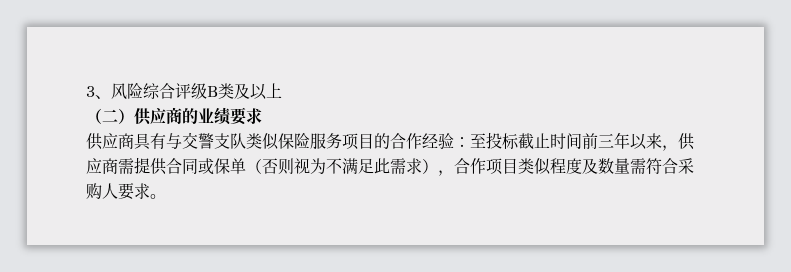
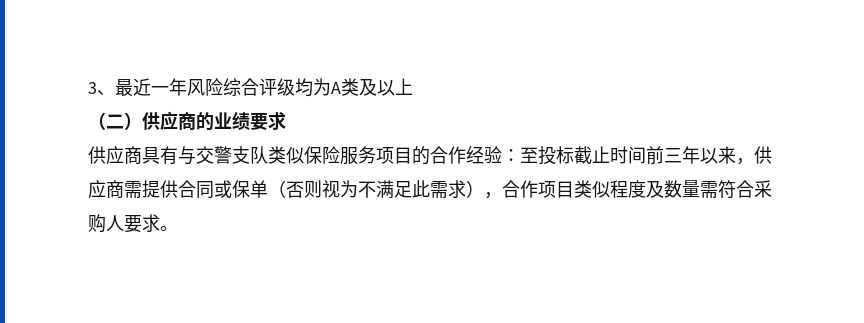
(111, 97) none -> [115,78,187,96] 最近一年
[207,86,218,97] B -> [295,78,341,97] 均为A

